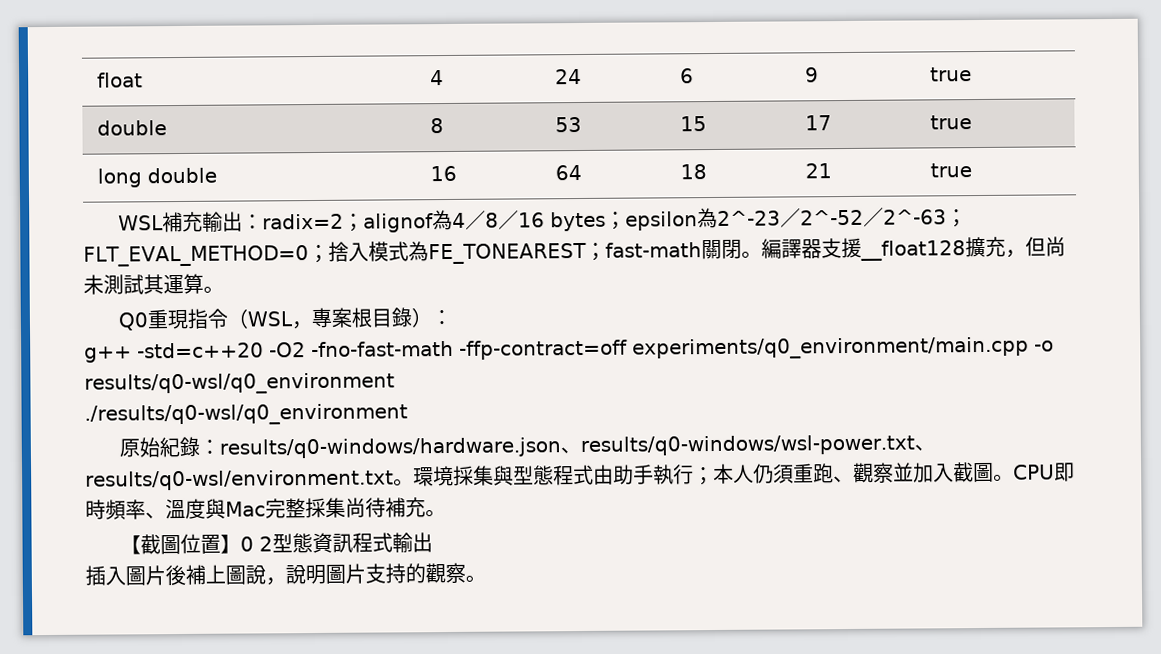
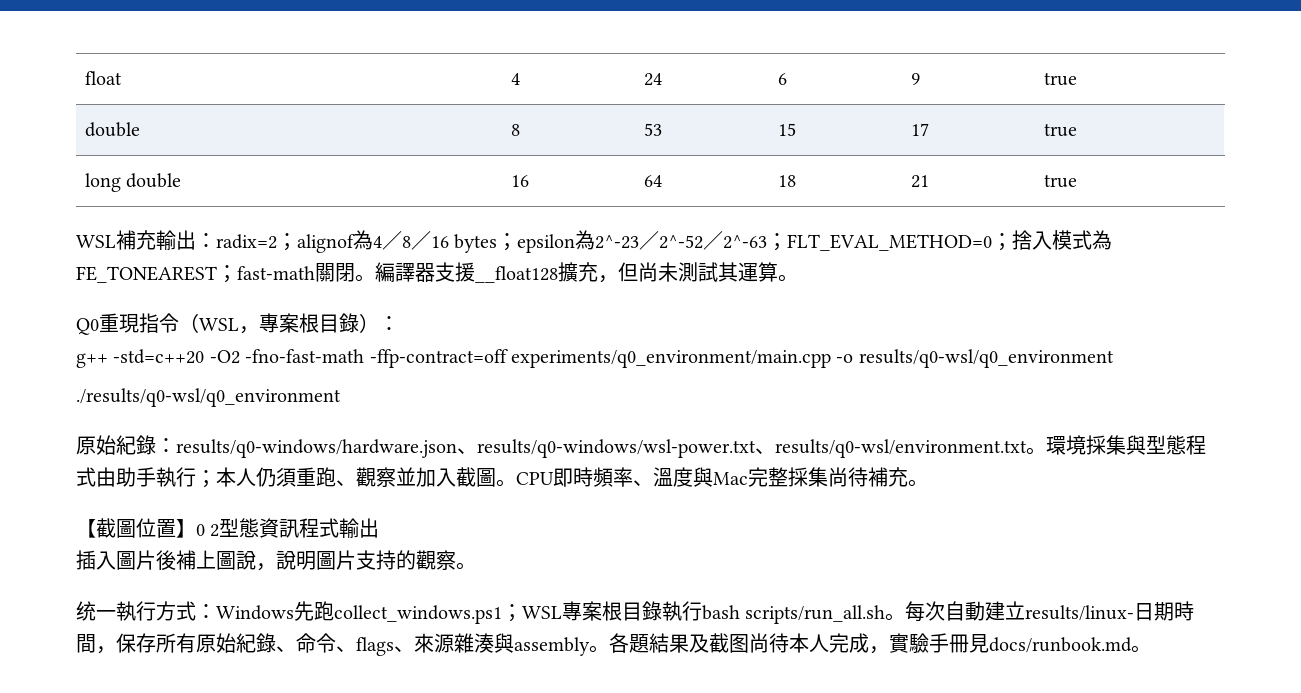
(486, 578) none -> [76,601,1195,624] [76,633,1151,656] // 统一執行方式：Windows先跑collect_windows.ps1；WSL專案根目錄執行bash scripts/run_all.sh。每次自動建立results/linux-日期時間，保存所有原始紀錄、命令、flags、來源雜湊與assembly。各題結果及截图尚待本人完成，實驗手冊見docs/runbook.md。

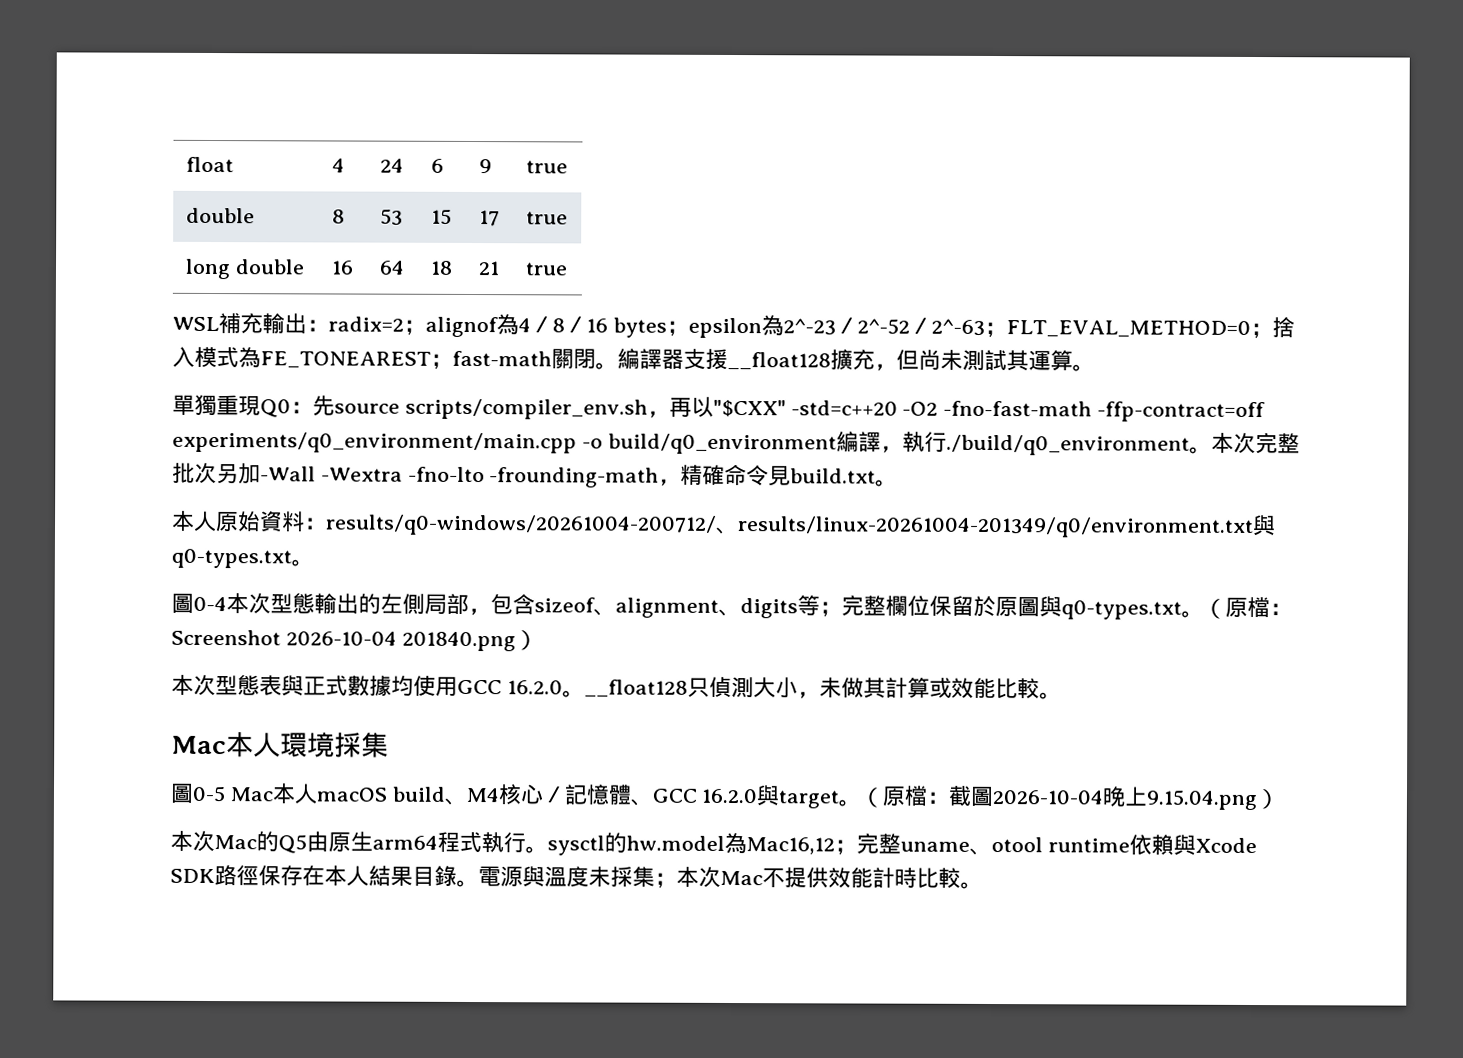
[76,313,399,335] [76,353,108,368] Q0重現指令（WSL，專案根目錄）： // g++ -> [172,394,786,420] 單獨重現Q0：先source scripts/compiler_env.sh，再以"$CXX"
[858,349,1114,368] [76,388,341,407] [76,435,1206,458] [76,467,928,488] [76,518,380,539] [76,550,476,571] [76,601,1195,624] [76,633,1132,656] results/q0-wsl/q0_environment // ./results/q0-wsl/q0_environment // 原始紀錄：results/q0-windows/hardware.json、results/q0-windows/wsl-power.txt、results/q0-wsl/environment.txt。環境採集與型態程式由助手執行；本人仍須重跑、觀察並加入截圖。CPU即時頻率、溫度與Mac完整採集尚待補充。 // 【截圖位置】0 2型態資訊程式輸出 // 插入圖片後補上圖說，說明圖片支持的觀察。 // 统一執行方式：Windows先跑collect_windows.ps1；WSL專案根目錄執行bash scripts/run_all.sh。每次自動建立results/linux-日期時間，保存所有原始紀錄、命令、flags、來源雜湊與assembly。各題結果及截图尚待本人完成，實驗手冊見docs/runbook.md -> [607,431,1300,456] [172,462,899,488] [171,510,1276,539] [171,548,314,569] [171,592,1292,620] [171,629,538,652] [171,674,1062,700] [171,731,389,758] [170,782,1281,811] [170,830,1257,856] [170,865,961,889] build/q0_environment編譯，執行./build/q0_environment。本次完整批次另加-Wall -Wextra -fno-lto -frounding-math，精確命令見build.txt。 // 本人原始資料：results/q0-windows/20261004-200712/、results/linux-20261004-201349/q0/environment.txt與q0-types.txt。 // 圖0-4本次型態輸出的左側局部，包含sizeof、alignment、digits等；完整欄位保留於原圖與q0-types.txt。（原檔：Screenshot 2026-10-04 201840.png） // 本次型態表與正式數據均使用GCC 16.2.0。__float128只偵測大小，未做其計算或效能比較。 // Mac本人環境採集 // 圖0-5 Mac本人macOS build、M4核心／記憶體、GCC 16.2.0與target。（原檔：截圖2026-10-04晚上9.15.04.png） // 本次Mac的Q5由原生arm64程式執行。sysctl的hw.model為Mac16,12；完整uname、otool runtime依賴與Xcode SDK路徑保存在本人結果目錄。電源與溫度未採集；本次Mac不提供效能計時比較

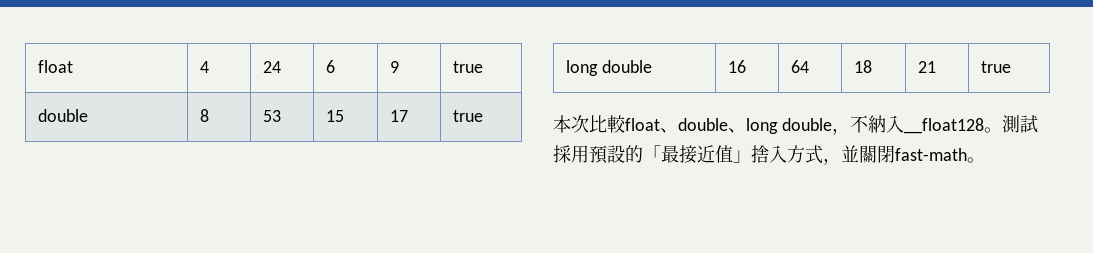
[172,312,1295,339] [172,346,1095,372] [172,394,1266,423] [172,431,1300,456] [172,462,899,488] [171,510,1276,539] [171,548,314,569] [171,592,1292,620] [171,629,538,652] [171,674,1062,700] [171,731,389,758] [170,782,1281,811] [170,830,1257,856] [170,865,961,889] WSL補充輸出：radix=2；alignof為4／8／16 bytes；epsilon為2^-23／2^-52／2^-63；FLT_EVAL_METHOD=0；捨入模式為FE_TONEAREST；fast-math關閉。編譯器支援__float128擴充，但尚未測試其運算。 // 單獨重現Q0：先source scripts/compiler_env.sh，再以"$CXX" -std=c++20 -O2 -fno-fast-math -ffp-contract=off experiments/q0_environment/main.cpp -o build/q0_environment編譯，執行./build/q0_environment。本次完整批次另加-Wall -Wextra -fno-lto -frounding-math，精確命令見build.txt。 // 本人原始資料：results/q0-windows/20261004-200712/、results/linux-20261004-201349/q0/environment.txt與q0-types.txt。 // 圖0-4本次型態輸出的左側局部，包含sizeof、alignment、digits等；完整欄位保留於原圖與q0-types.txt。（原檔：Screenshot 2026-10-04 201840.png） // 本次型態表與正式數據均使用GCC 16.2.0。__float128只偵測大小，未做其計算或效能比較。 // Mac本人環境採集 // 圖0-5 Mac本人macOS build、M4核心／記憶體、GCC 16.2.0與target。（原檔：截圖2026-10-04晚上9.15.04.png） // 本次Mac的Q5由原生arm64程式執行。sysctl的hw.model為Mac16,12；完整uname、otool runtime依賴與Xcode SDK路徑保存在本人結果目錄。電源與溫度未採集；本次Mac不提供效能計時比較 -> [553,115,1038,135] [553,145,967,165] 本次比較float、double、long double，不納入__float128。測試採用預設的「最接近值」捨入方式，並關閉fast-math

